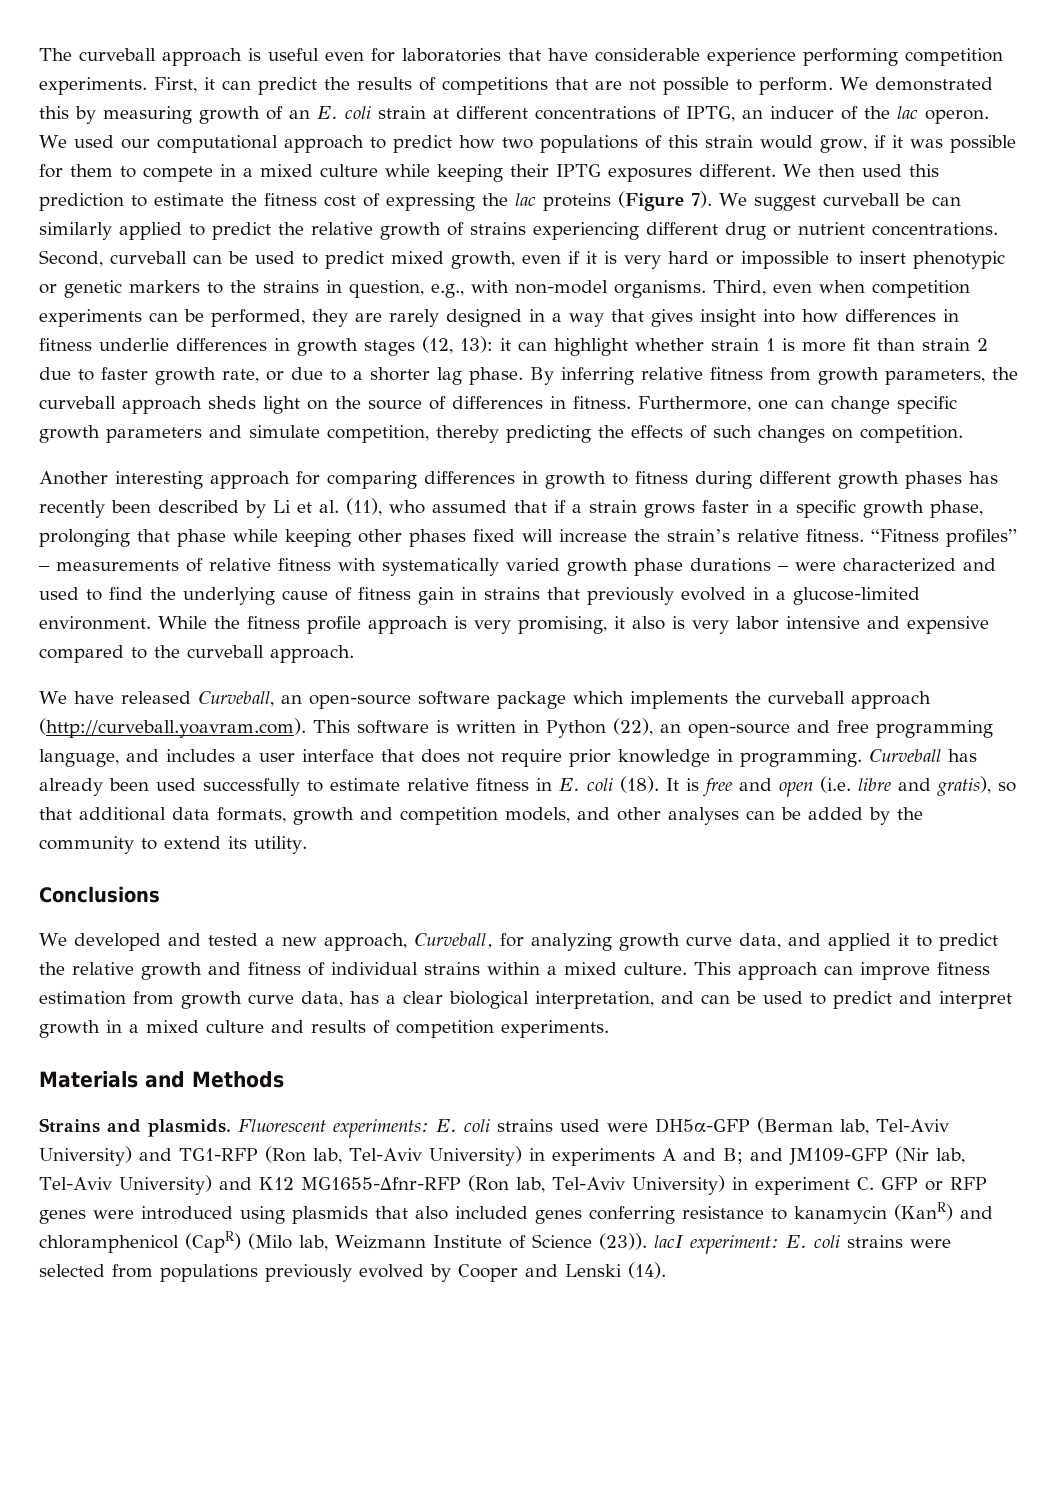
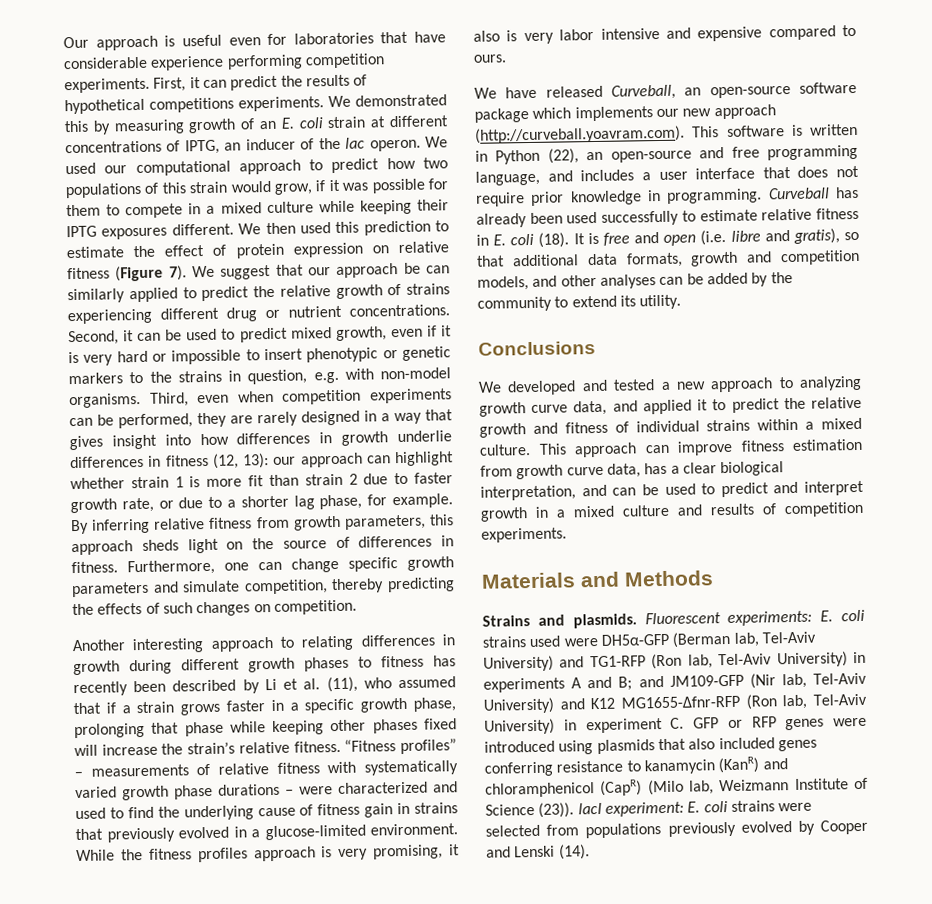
[39,48,156,61] The curveball -> [63,36,89,49] Our
[442,77,833,95] competitions that are not possible to perform. -> [64,96,324,115] hypothetical competitions experiments.
[264,193,611,211] fitness cost of expressing the lac proteins -> [164,241,449,259] [67,267,110,280] effect of protein expression on relative fitness
[822,193,900,206] curveball -> [275,263,399,278] that our approach
[110,251,187,264] curveball -> [123,330,135,342] it
[431,284,464,298] e.g., -> [313,371,339,384] e.g.
[39,338,92,351] fitness -> [341,431,389,446] growth
[297,336,511,356] growth stages (12, 13): it -> [165,452,363,469] fitness (12, 13): our approach
[469,367,523,385] phase. -> [319,493,454,510] phase, for example.
[992,367,1018,380] [39,396,116,409] the curveball -> [429,514,454,526] this
[296,471,688,489] for comparing differences in growth to fitness -> [280,634,455,651] [73,660,120,676] to relating differences in growth
(962, 480) none -> [358,655,424,668] to fitness
[307,616,361,634] profile -> [197,847,248,863] profiles
[154,645,354,663] the curveball approach. -> [473,54,507,63] ours.
[734,691,845,704] the curveball -> [655,108,712,118] our new
[323,933,524,951] approach, Curveball, for -> [710,376,794,393] approach to

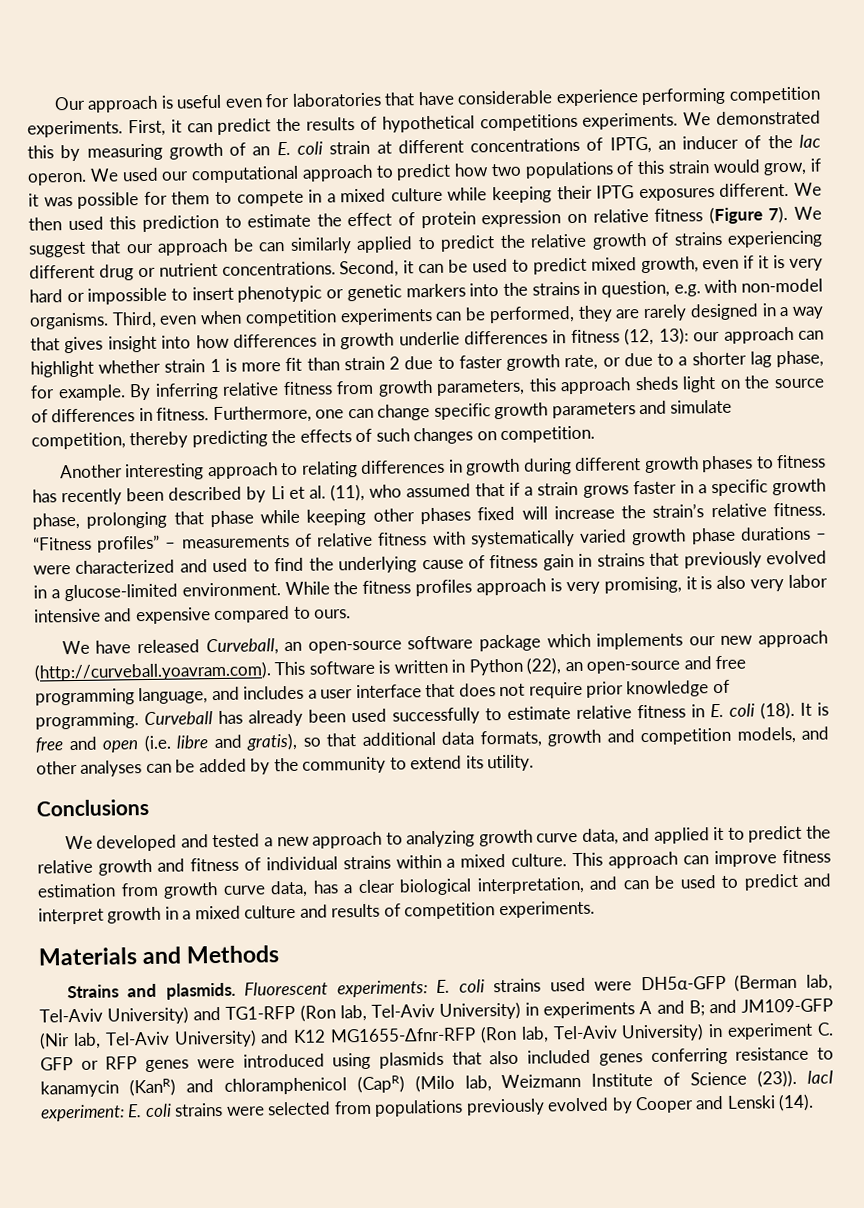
[129,371,144,384] to -> [469,283,500,297] into
[473,30,518,42] also is -> [700,575,747,590] is also
[648,189,661,202] in -> [712,679,730,694] of

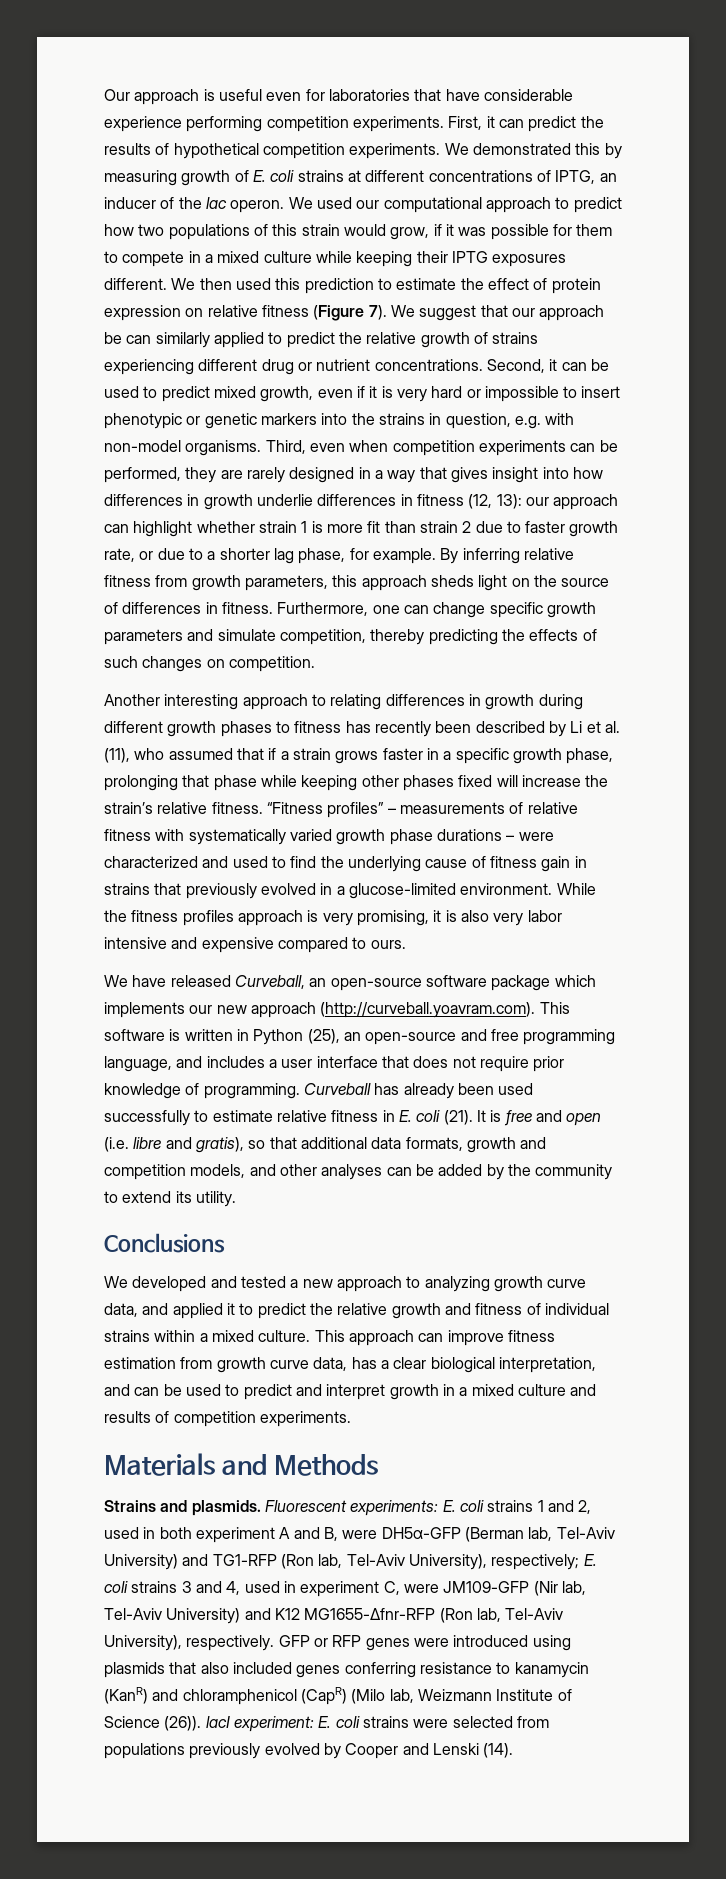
[479,113,578,132] competitions -> [262,143,345,159] competition
[252,140,371,156] an E. coli strain -> [252,170,344,182] E. coli strains
[526,657,562,675] (22), -> [307,1029,340,1044] (25),
[760,701,795,720] (18). -> [443,1110,473,1125] (21).
[549,977,586,992] used -> [537,1500,592,1514] [104,1527,338,1543] 1 and 2, used in both experiment A and B,
[439,999,737,1020] University) in experiments A and B; and -> [408,1554,597,1570] [104,1581,439,1597] University), respectively; E. coli strains 3 and 4, used in experiment C, were
[621,1022,834,1042] University) in experiment C. -> [104,1635,275,1651] University), respectively.
[757,1069,798,1088] (23)). -> [164,1716,202,1731] (26)).

